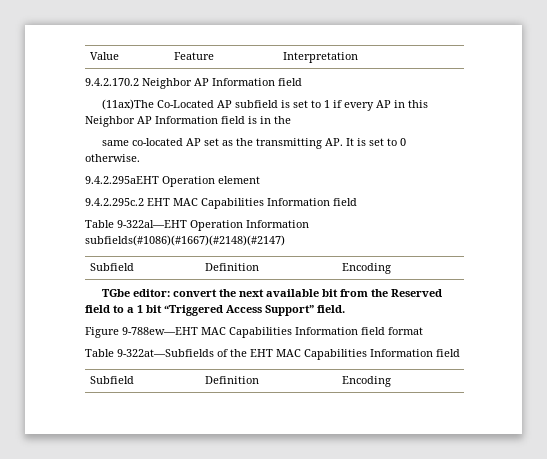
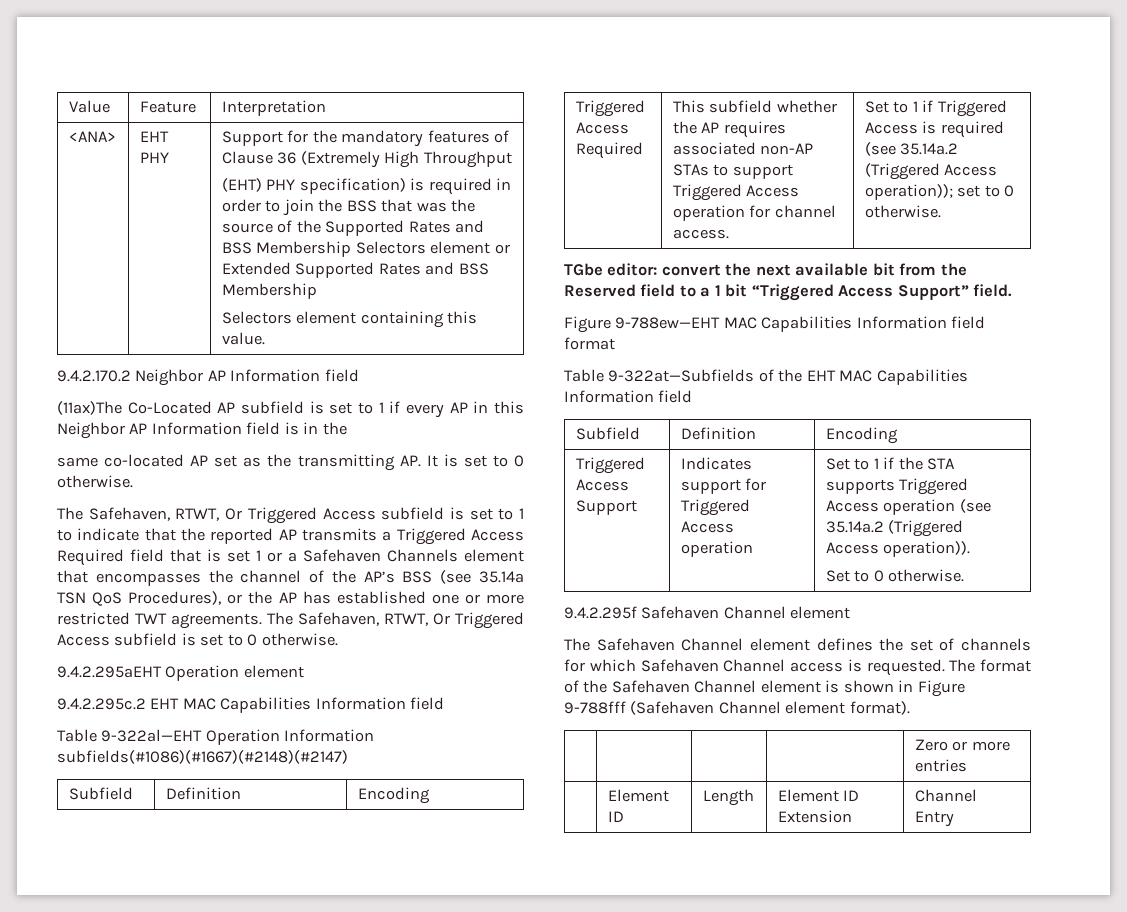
(358, 57) none -> [68,131,116,142] [139,131,169,142] [139,152,169,163] [221,130,510,147] [221,151,512,168] [221,178,512,195] [221,199,476,216] [221,220,485,236] [221,241,510,257] [221,262,489,278] [221,283,317,299] [221,311,478,328] [221,332,265,345] // <ANA> | EHT PHY | Support for the mandatory features of Clause 36 (Extremely High Throughput // (EHT) PHY specification) is required in order to join the BSS that was the source of the Supported Rates and BSS Membership Selectors element or Extended Supported Rates and BSS Membership // Selectors element containing this value.
(140, 158) none -> [57,507,524,524] [57,528,524,545] [57,549,524,566] [57,570,524,586] [57,591,525,606] [57,612,524,629] [57,633,338,646] // The Safehaven, RTWT, Or Triggered Access subfield is set to 1 to indicate that the reported AP transmits a Triggered Access Required field that is set 1 or a Safehaven Channels element that encompasses the channel of the AP’s BSS (see 35.14a TSN QoS Procedures), or the AP has established one or more restricted TWT agreements. The Safehaven, RTWT, Or Triggered Access subfield is set to 0 otherwise.
(391, 268) none -> [575,100,645,117] [575,122,629,134] [575,142,643,159] [672,100,837,113] [672,121,786,138] [672,142,814,155] [672,164,793,179] [672,184,800,201] [672,205,836,221] [672,229,729,239] [864,100,1007,117] [864,121,1004,138] [864,142,959,156] [864,163,998,180] [864,184,1015,200] [864,205,941,218] // Triggered Access Required | This subfield whether the AP requires associated non-AP STAs to support Triggered Access operation for channel access. | Set to 1 if Triggered Access is required (see 35.14a.2 (Triggered Access operation)); set to 0 otherwise.
(391, 381) none -> [575,457,645,474] [575,479,629,491] [575,500,637,515] [680,457,752,470] [680,478,767,494] [680,499,750,516] [680,521,734,533] [680,541,753,557] [825,457,956,470] [825,478,969,495] [825,499,991,515] [825,520,964,537] [825,541,971,557] [825,569,965,582] [564,606,851,619] [564,638,1031,651] [564,659,1031,676] [564,680,965,697] [564,701,910,715] [914,739,1010,751] [914,759,967,772] [607,789,669,802] [607,811,624,822] [702,789,754,806] [777,789,860,802] [777,810,852,823] [914,789,977,802] [914,811,954,827] // Triggered Access Support | Indicates support for Triggered Access operation | Set to 1 if the STA supports Triggered Access operation (see 35.14a.2 (Triggered Access operation)). // Set to 0 otherwise. // 9.4.2.295f Safehaven Channel element // The Safehaven Channel element defines the set of channels for which Safehaven Channel access is requested. The format of the Safehaven Channel element is shown in Figure 9-788fff (Safehaven Channel element format). // | | | | Zero or more entries // | Element ID | Length | Element ID Extension | Channel Entry

